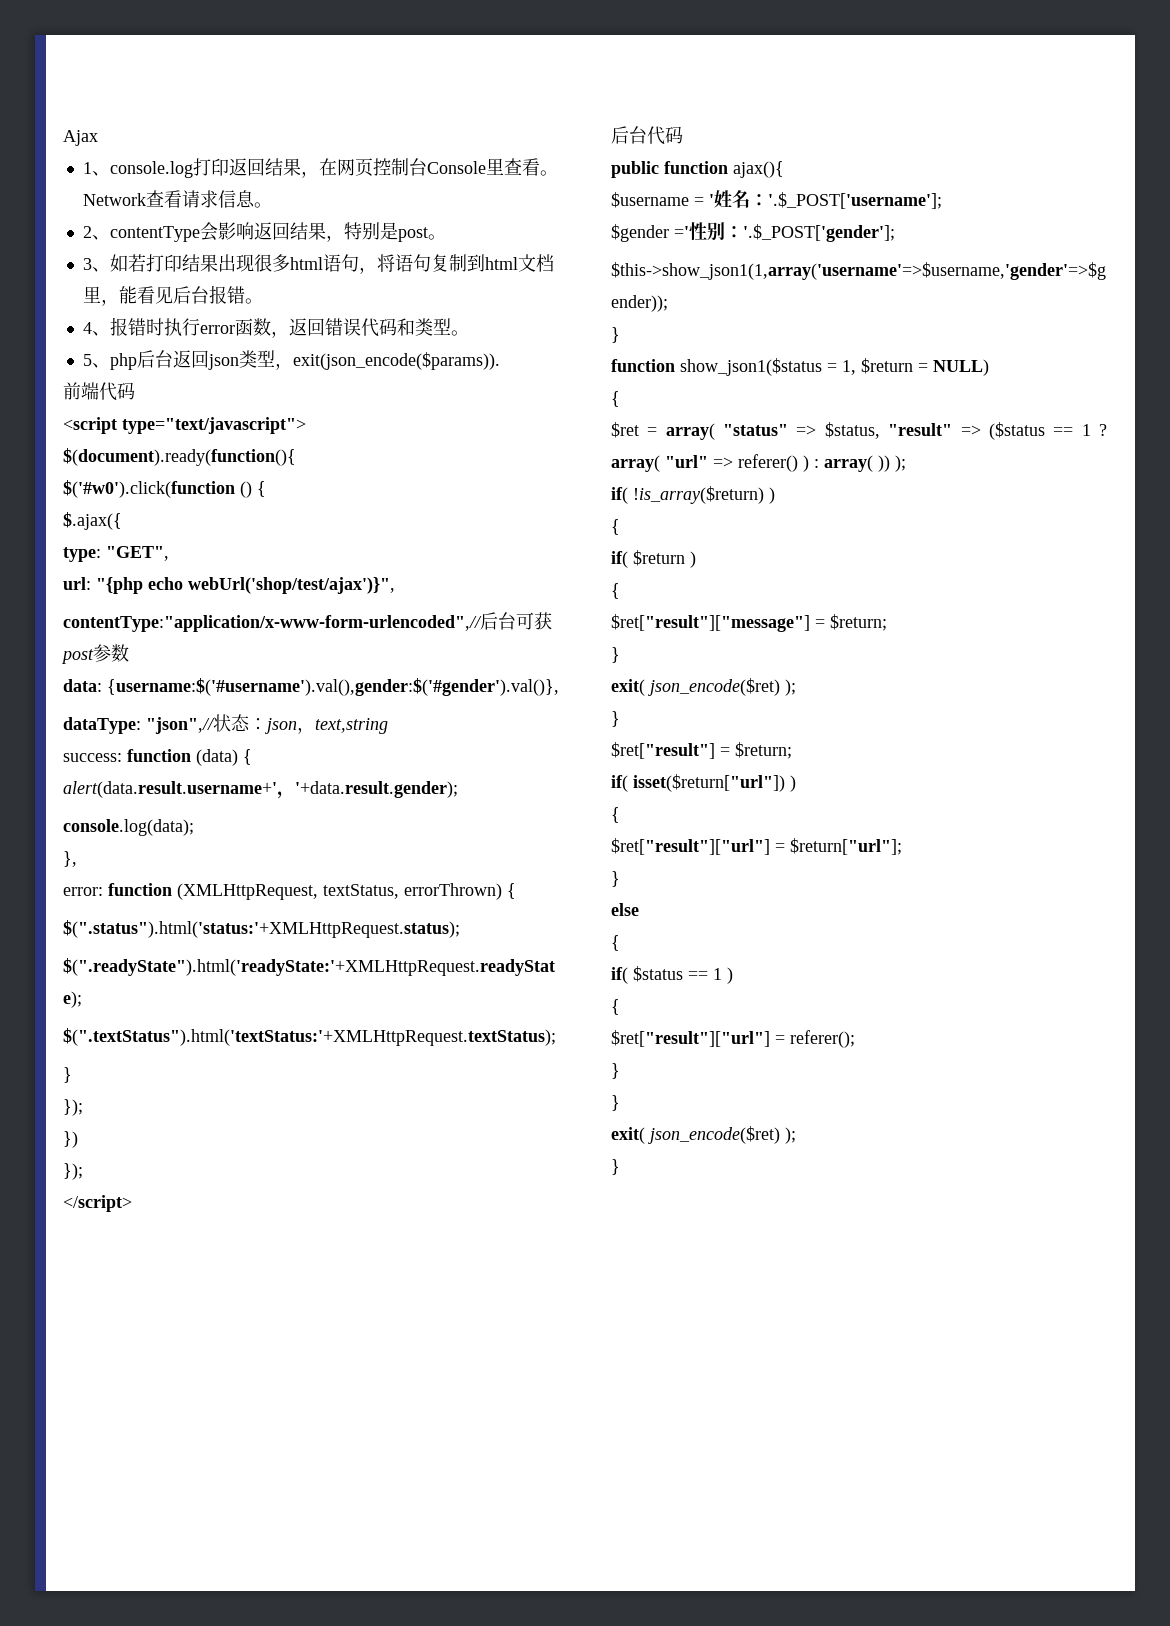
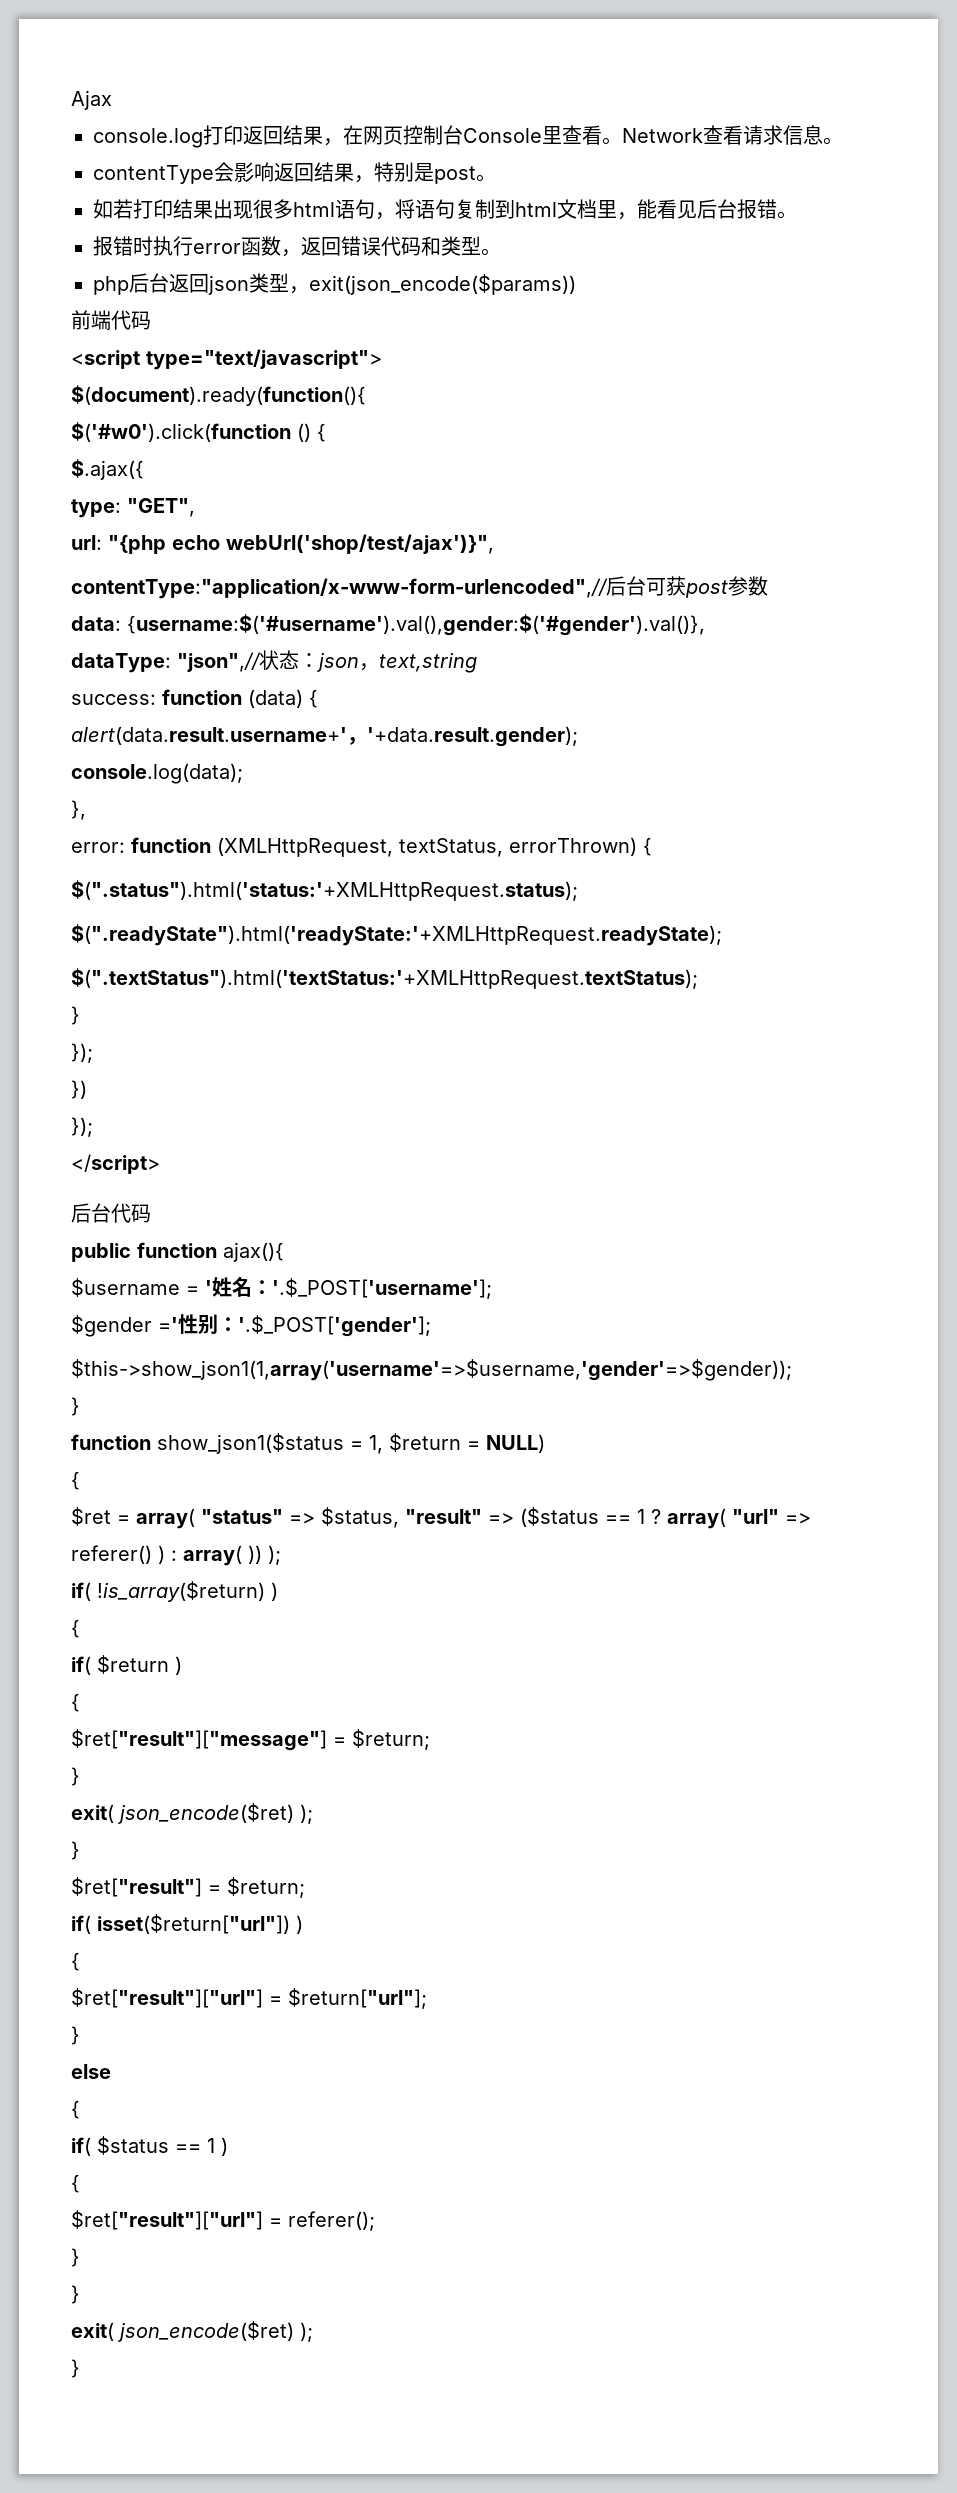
[82,162,110,176] 1、 -> (112, 100) none
[82,226,110,240] 2、 -> (843, 141) none
[82,258,110,272] 3、 -> (496, 178) none
[82,322,110,336] 4、 -> (797, 215) none
[82,354,110,368] 5、 -> (501, 252) none
[292,352,500,370] exit(json_encode($params)). -> [309,274,576,295] exit(json_encode($params))

